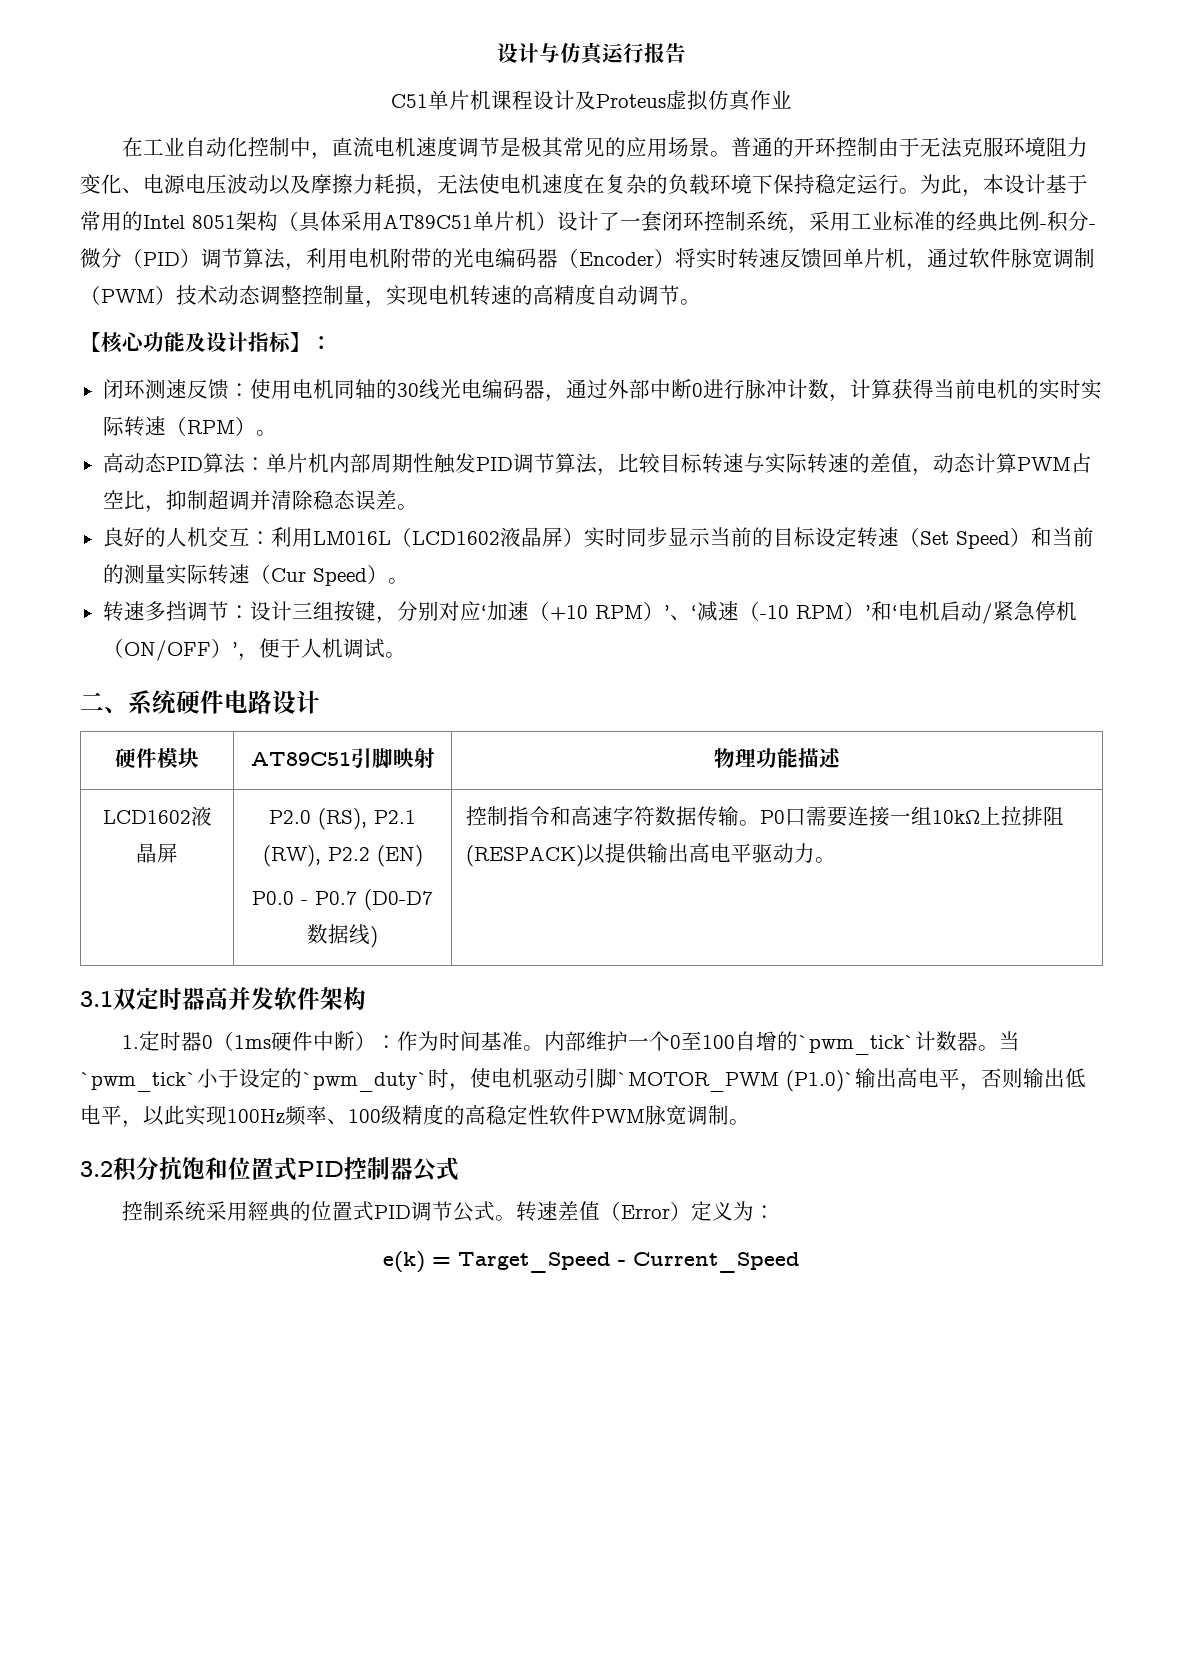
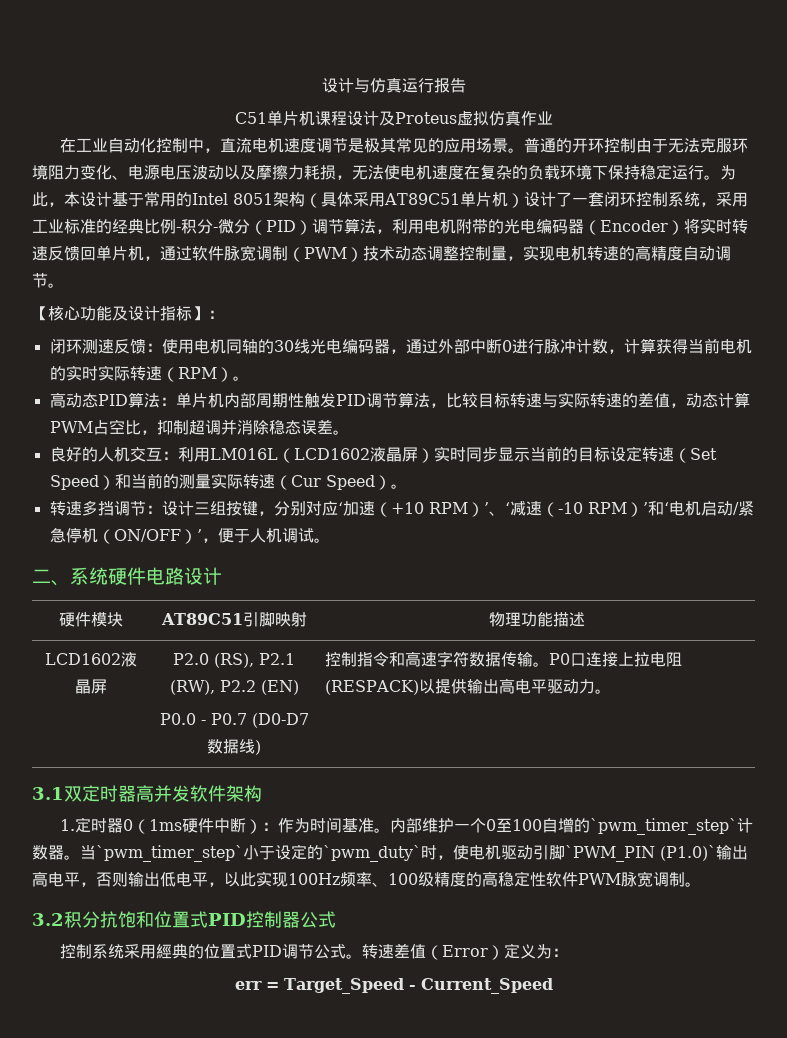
[270,490,292,510] 清 -> [236,420,253,435] 消
[805,806,1043,827] 需要连接一组10kΩ上拉排 -> [586,652,667,667] 连接上拉电
[797,1035,915,1055] `pwm_tick` -> [589,818,737,835] `pwm_timer_step`
[80,1072,197,1092] `pwm_tick` -> [96,845,243,862] `pwm_timer_step`
[617,1072,779,1092] `MOTOR_PWM -> [565,845,655,862] `PWM_PIN
[383,1251,425,1273] e(k) -> [234,981,262,990] err

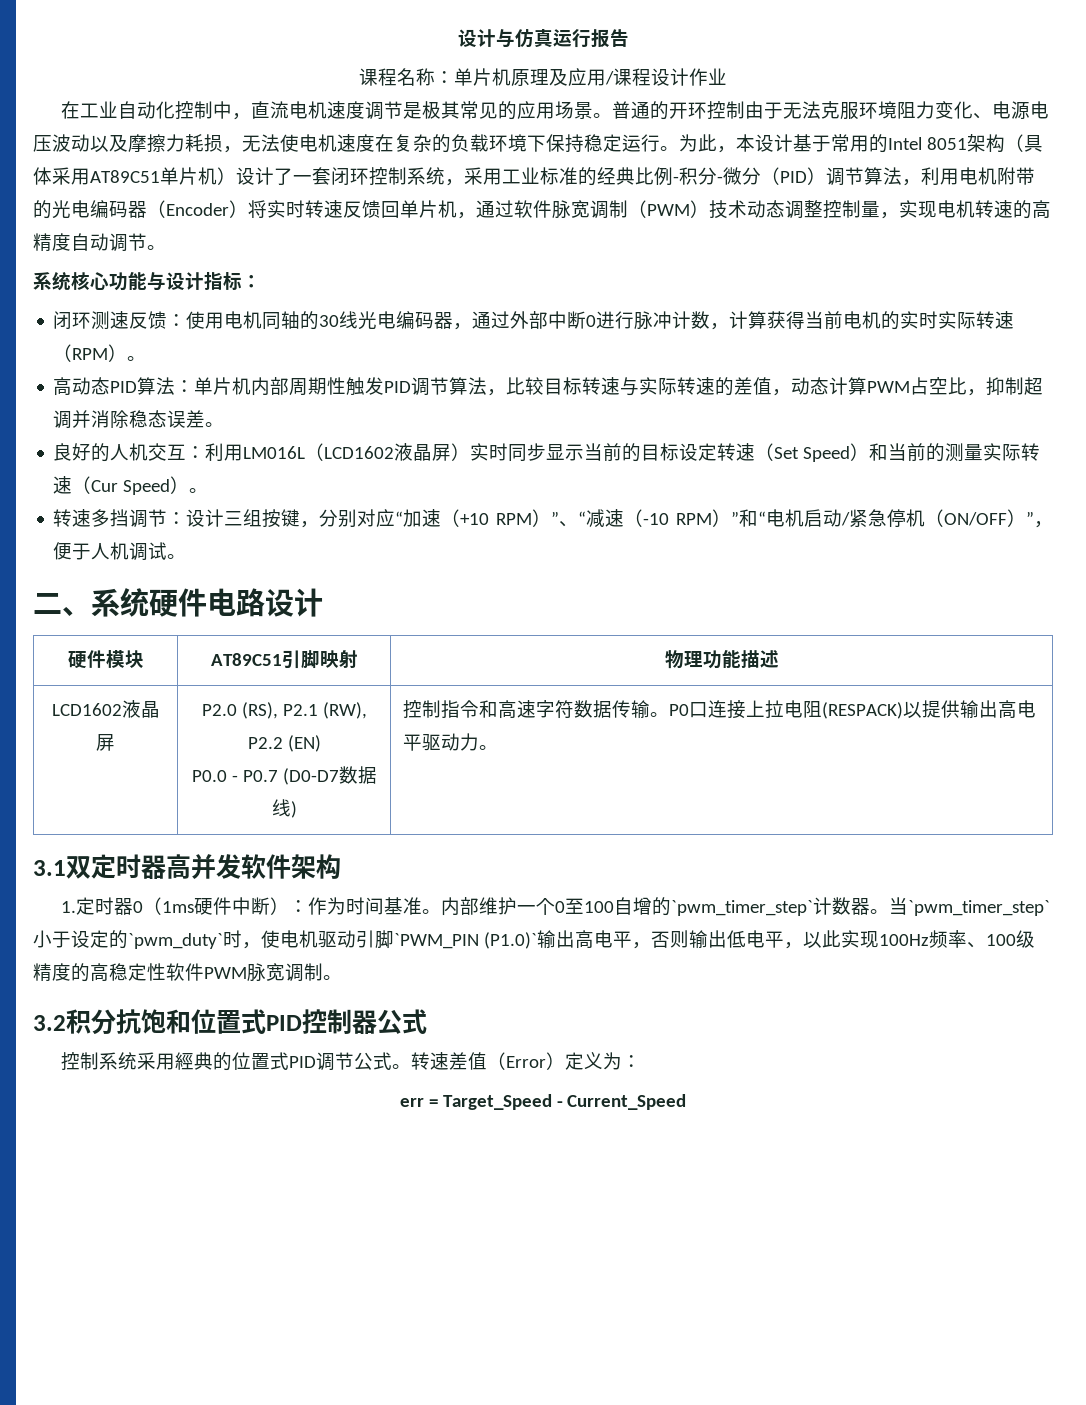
[234,110,521,126] C51单片机课程设计及Proteus虚拟仿真 -> [359,68,689,86] 课程名称：单片机原理及应用/课程设计
[32,306,48,321] 【 -> [33,271,71,291] 系统
[112,306,128,321] 及 -> [147,272,166,291] 与
[192,306,208,321] 】 -> (242, 281) none
[337,502,343,514] ‘ -> [395,511,404,525] “
[483,502,510,516] ’、‘ -> [551,511,587,527] ”、“
[642,501,669,516] ’和‘ -> [730,509,766,527] ”和“
[196,529,202,541] ’ -> [1026,511,1034,525] ”

